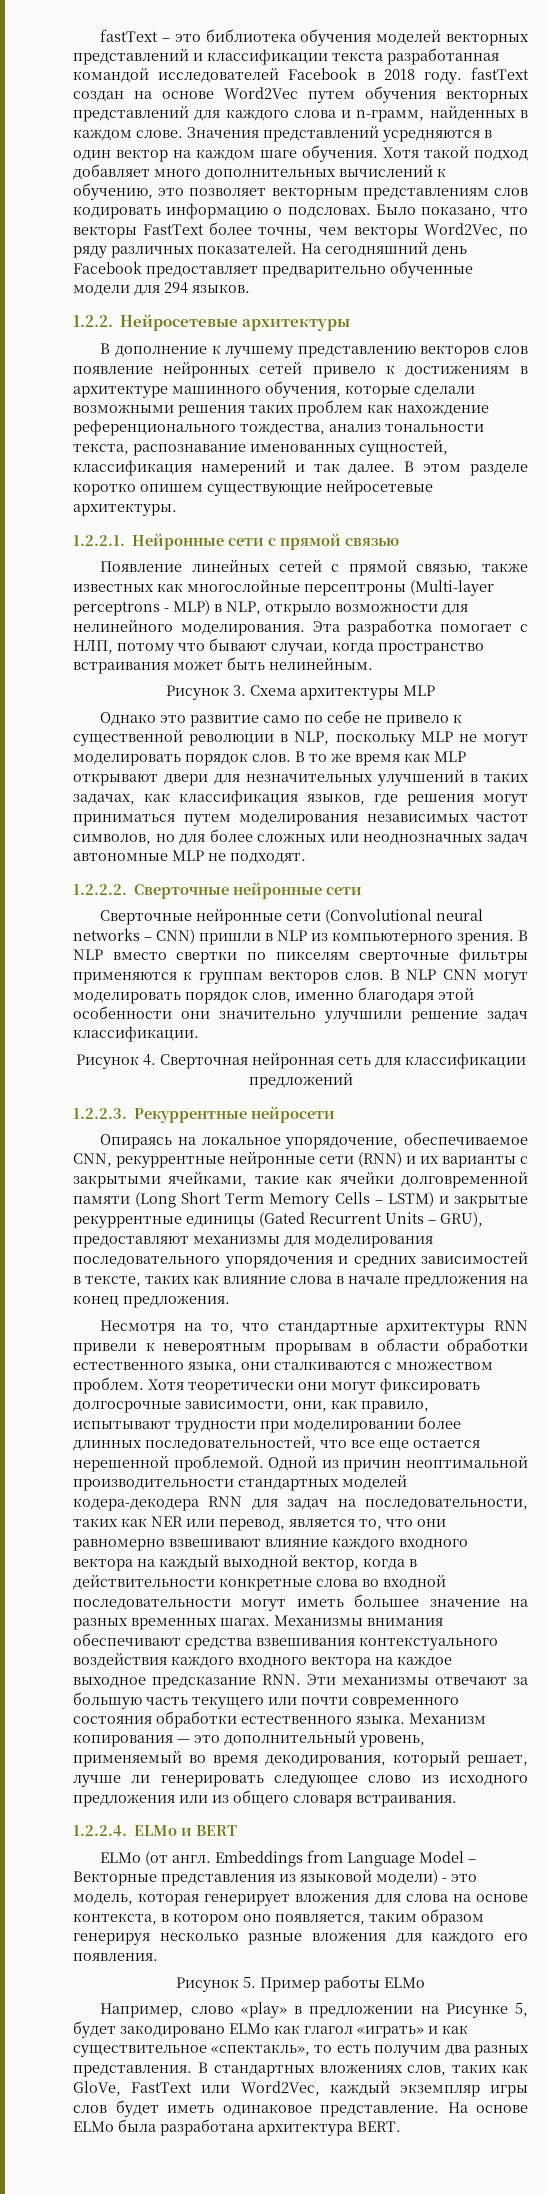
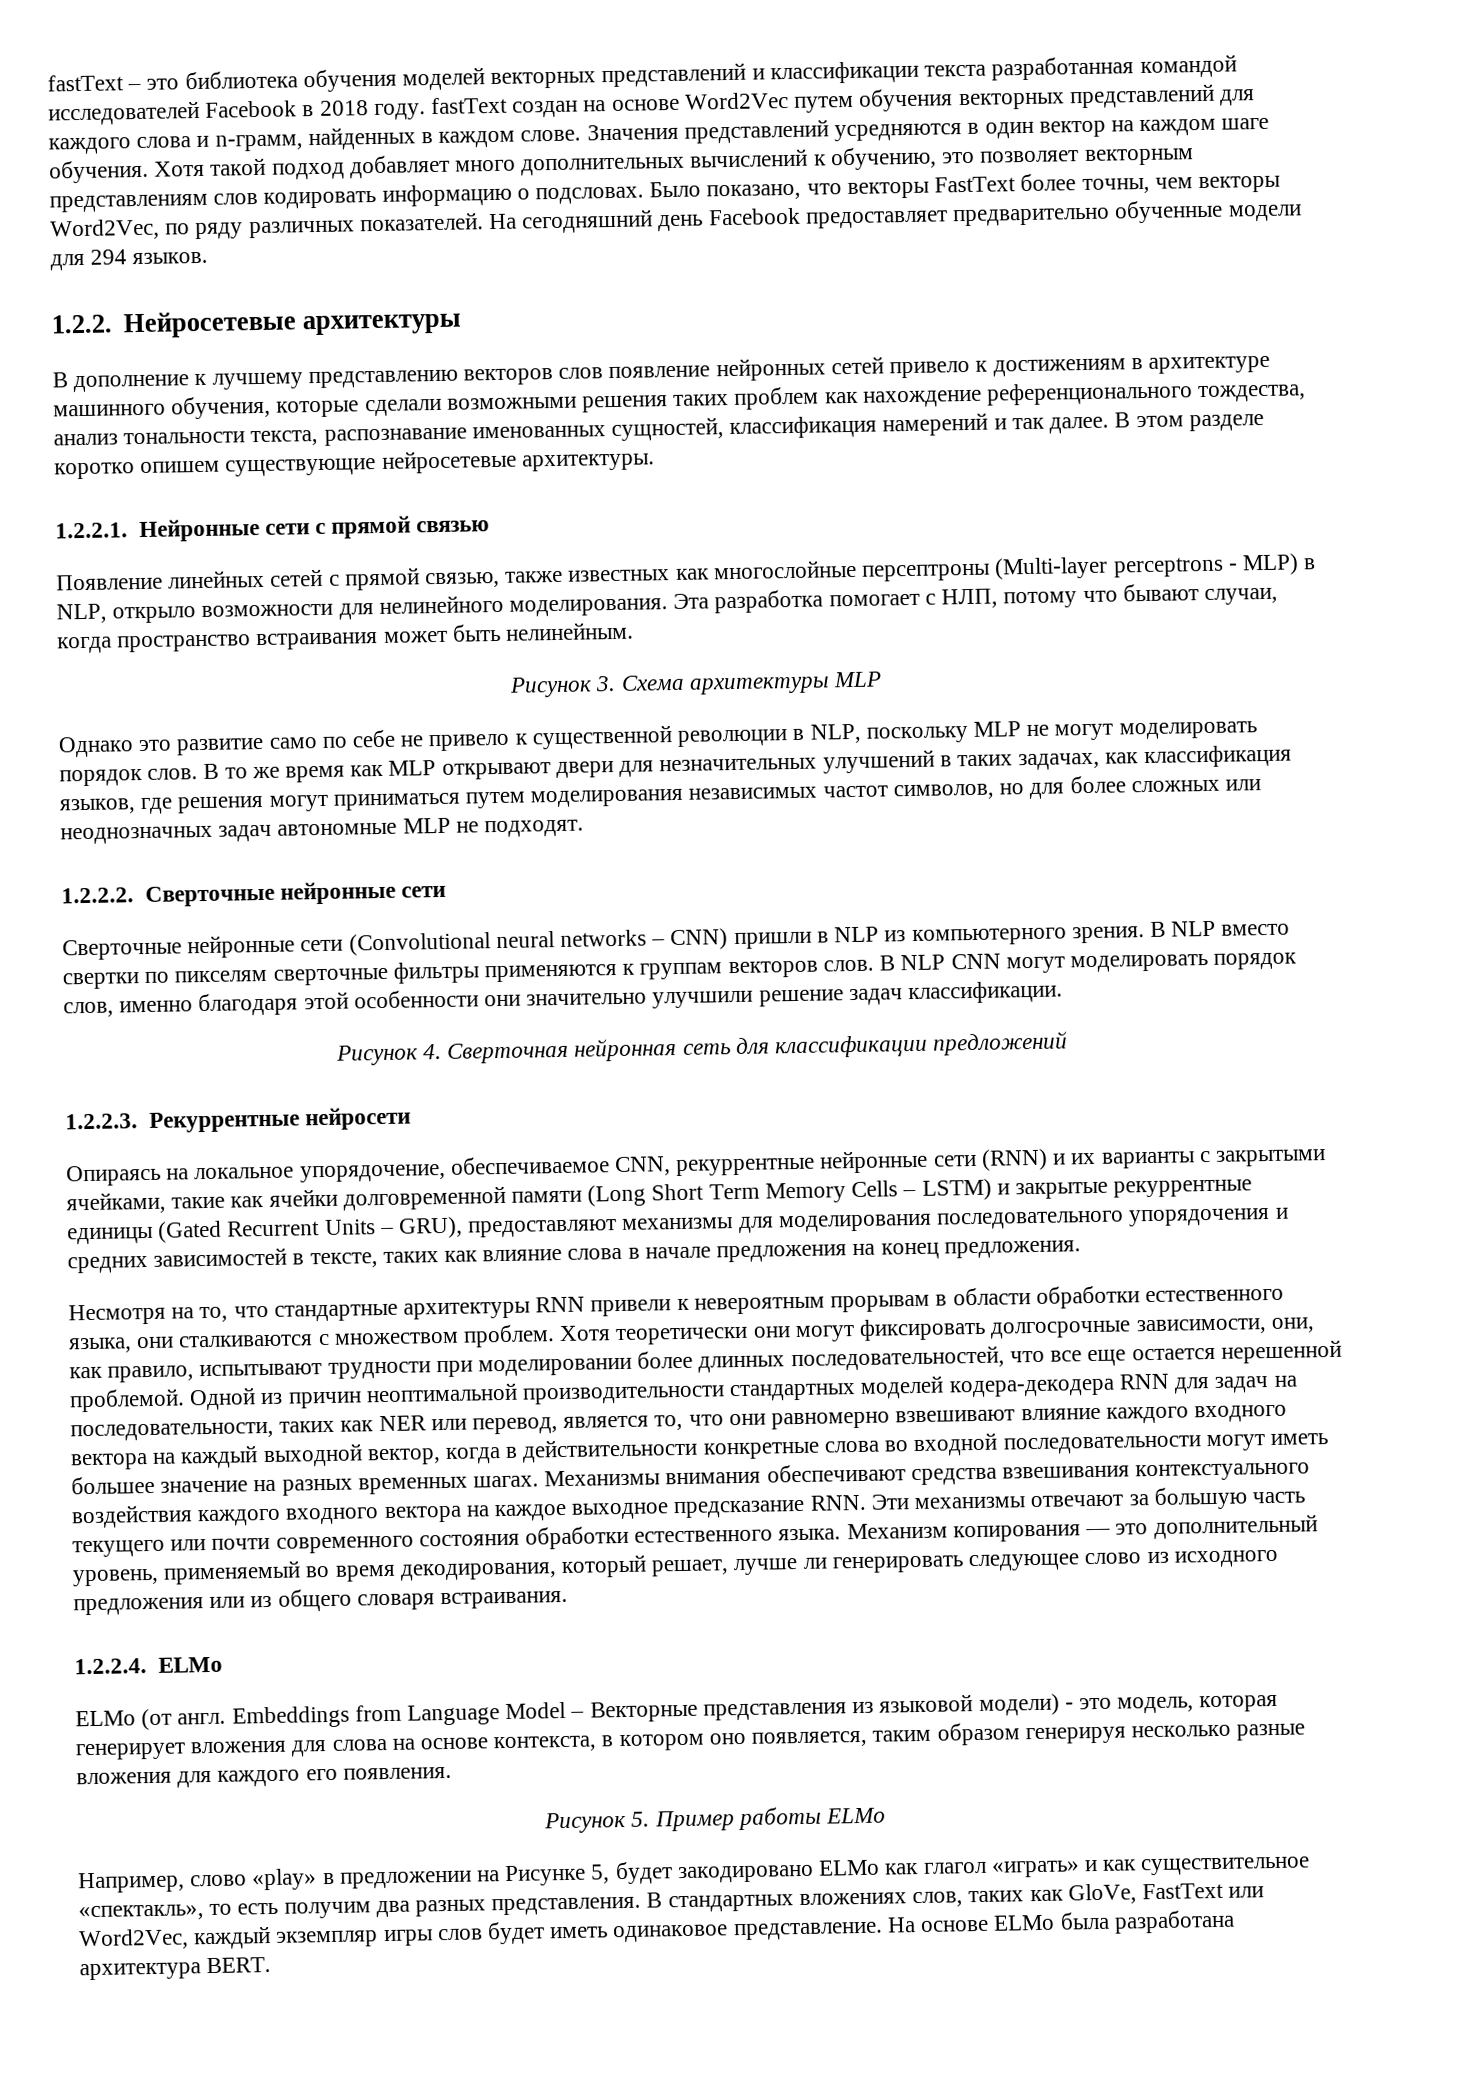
[181,1825,238,1836] и BERT -> (223, 1664) none

